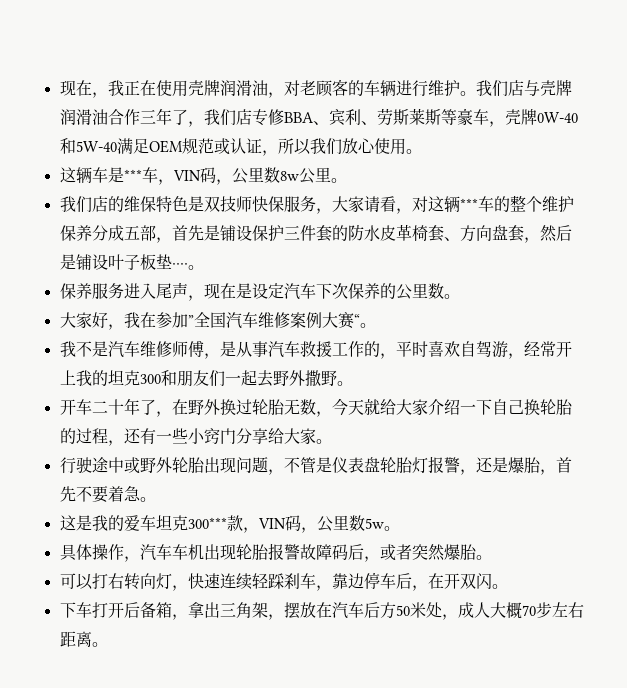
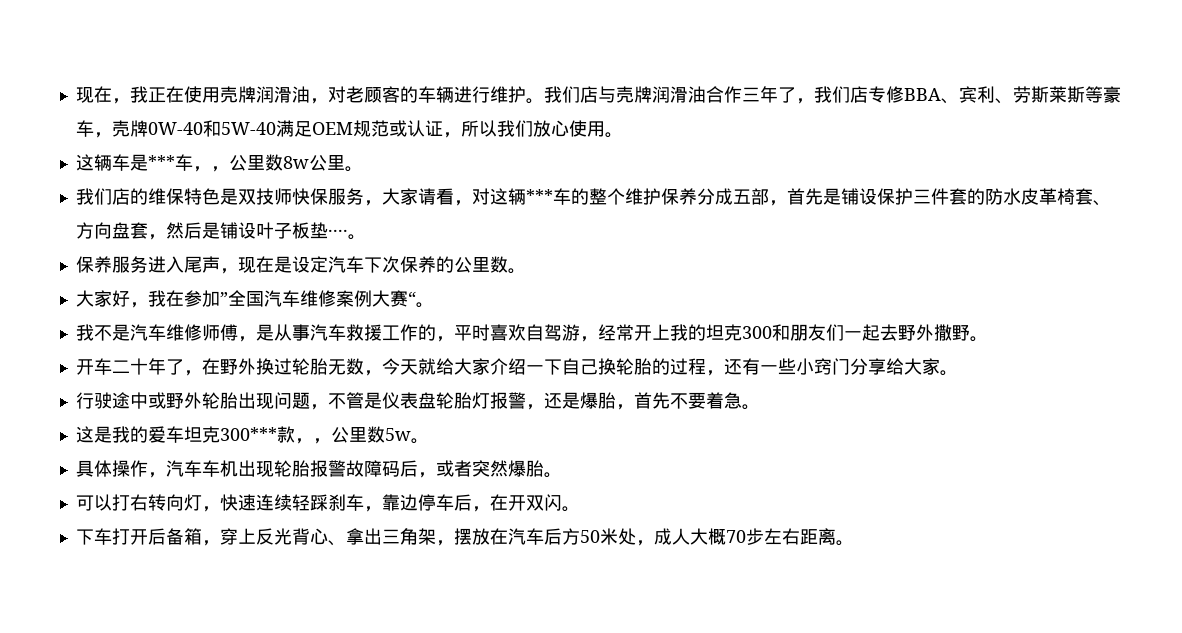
[172,167,216,183] VIN码 -> (211, 169) none
[257,515,301,531] VIN码 -> (313, 441) none
(188, 617) none -> [219,528,346,546] 穿上反光背心、

